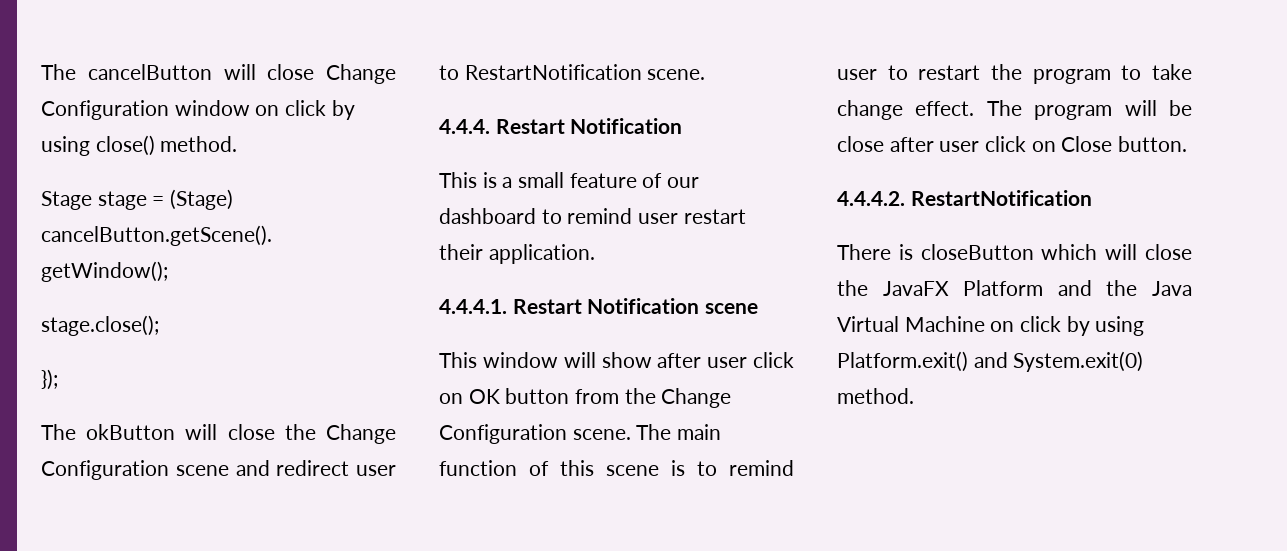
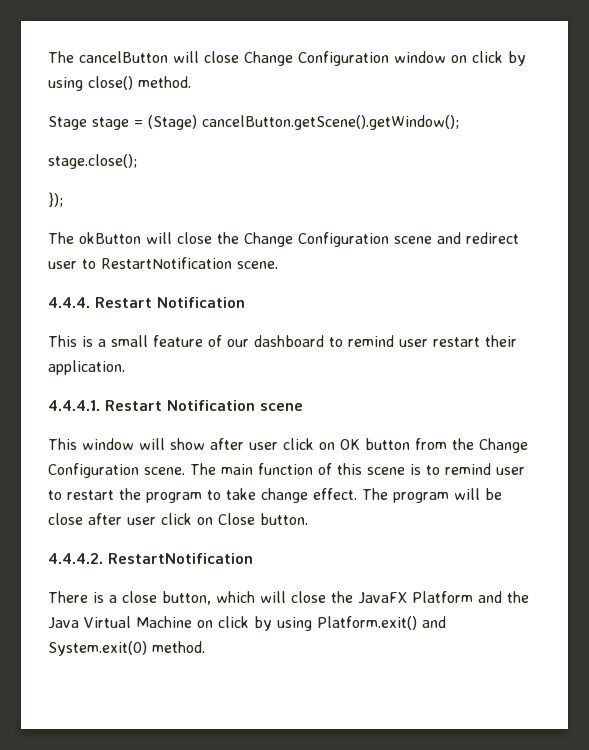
[920,244,1034,260] closeButton -> [109,591,211,605] a close button,

